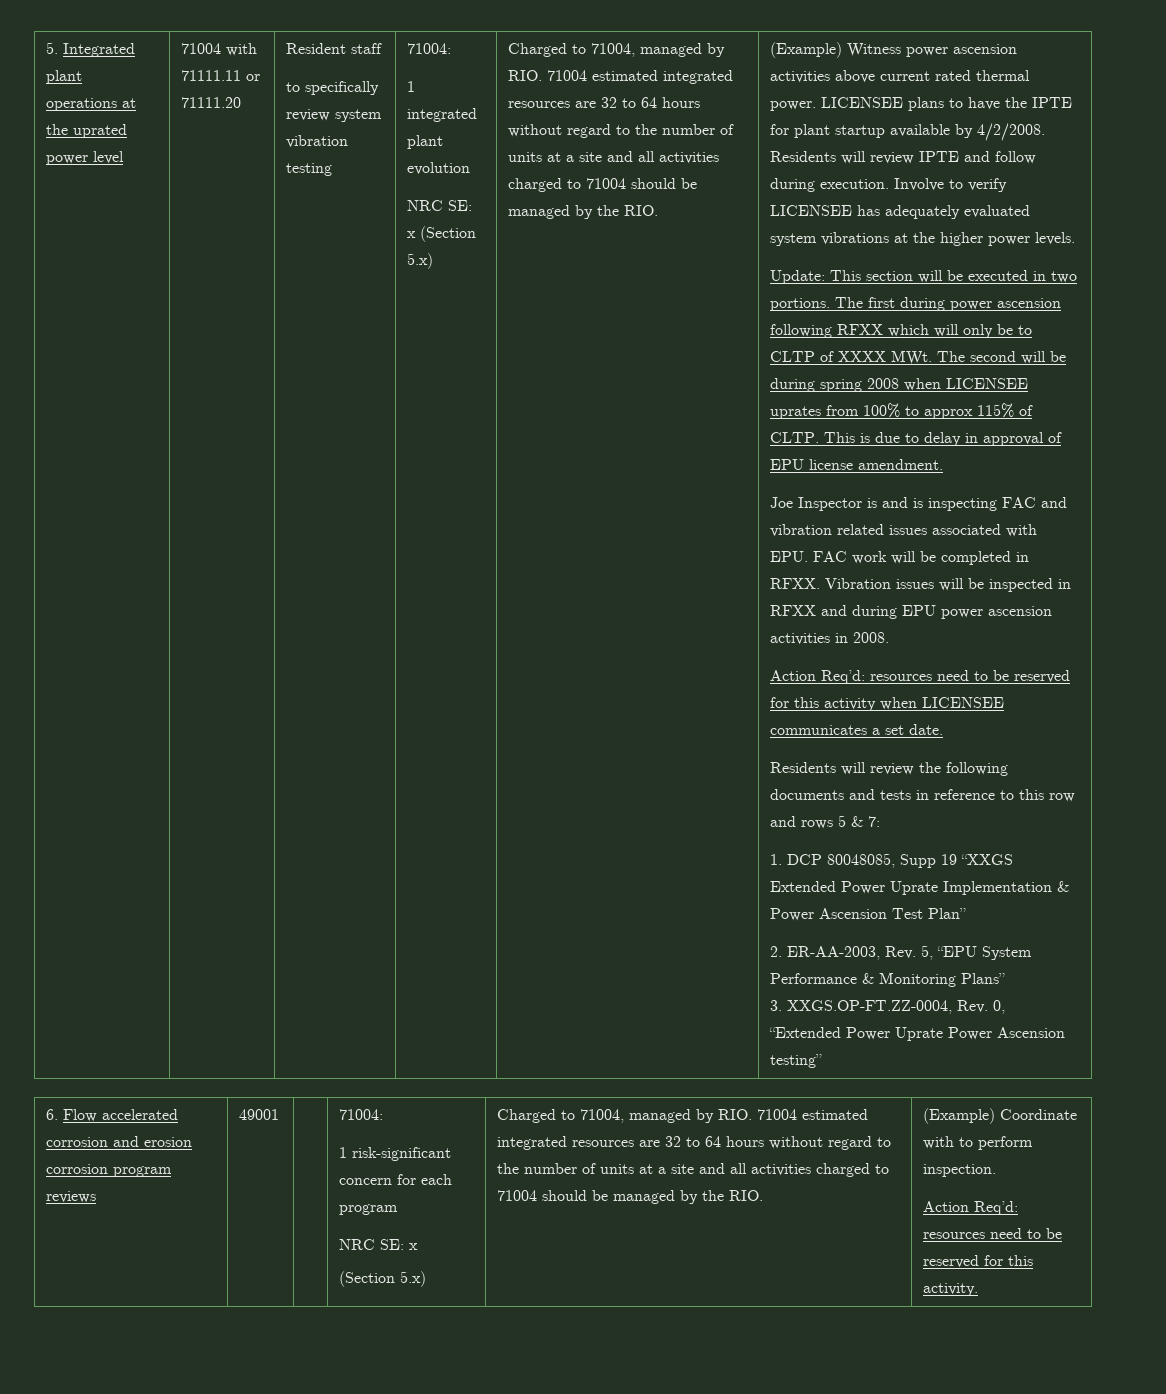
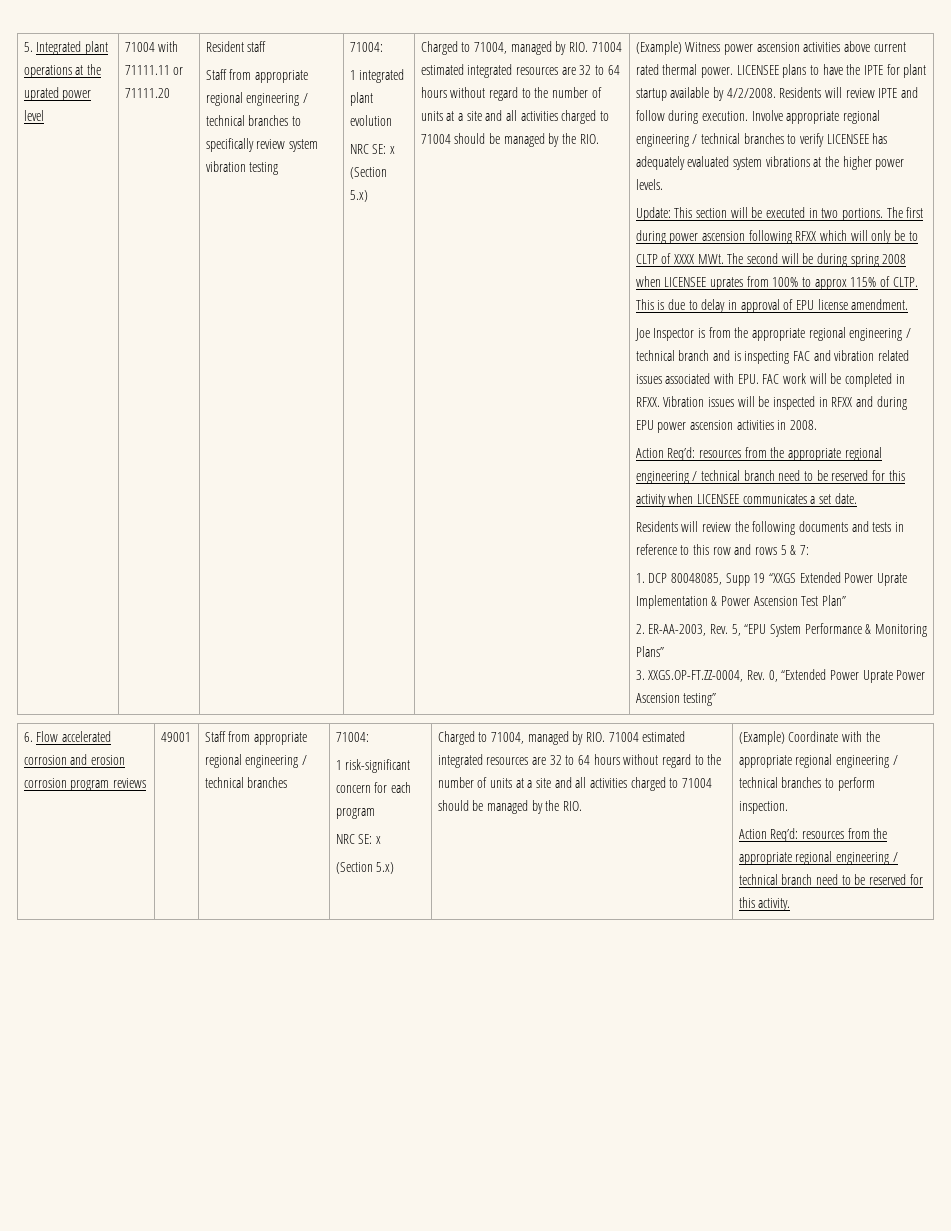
(383, 48) none -> [205,69,309,83] [205,92,309,106] [205,115,289,126] Staff from appropriate regional engineering / technical branches
(945, 184) none -> [786,110,881,124] [635,133,784,147] appropriate regional engineering / technical branches
(878, 503) none -> [708,327,911,341] [635,350,710,361] from the appropriate regional engineering / technical branch
(933, 677) none -> [744,447,882,461] [635,470,775,484] from the appropriate regional engineering / technical branch
(280, 1114) none -> [204,731,308,745] [204,754,308,768] [204,777,288,788] Staff from appropriate regional engineering / technical branches
(955, 1142) none -> [865,731,880,742] [738,754,898,768] [738,777,822,788] the appropriate regional engineering / technical branches
(986, 1235) none -> [847,828,888,839] [738,851,898,865] [738,874,813,885] from the appropriate regional engineering / technical branch

